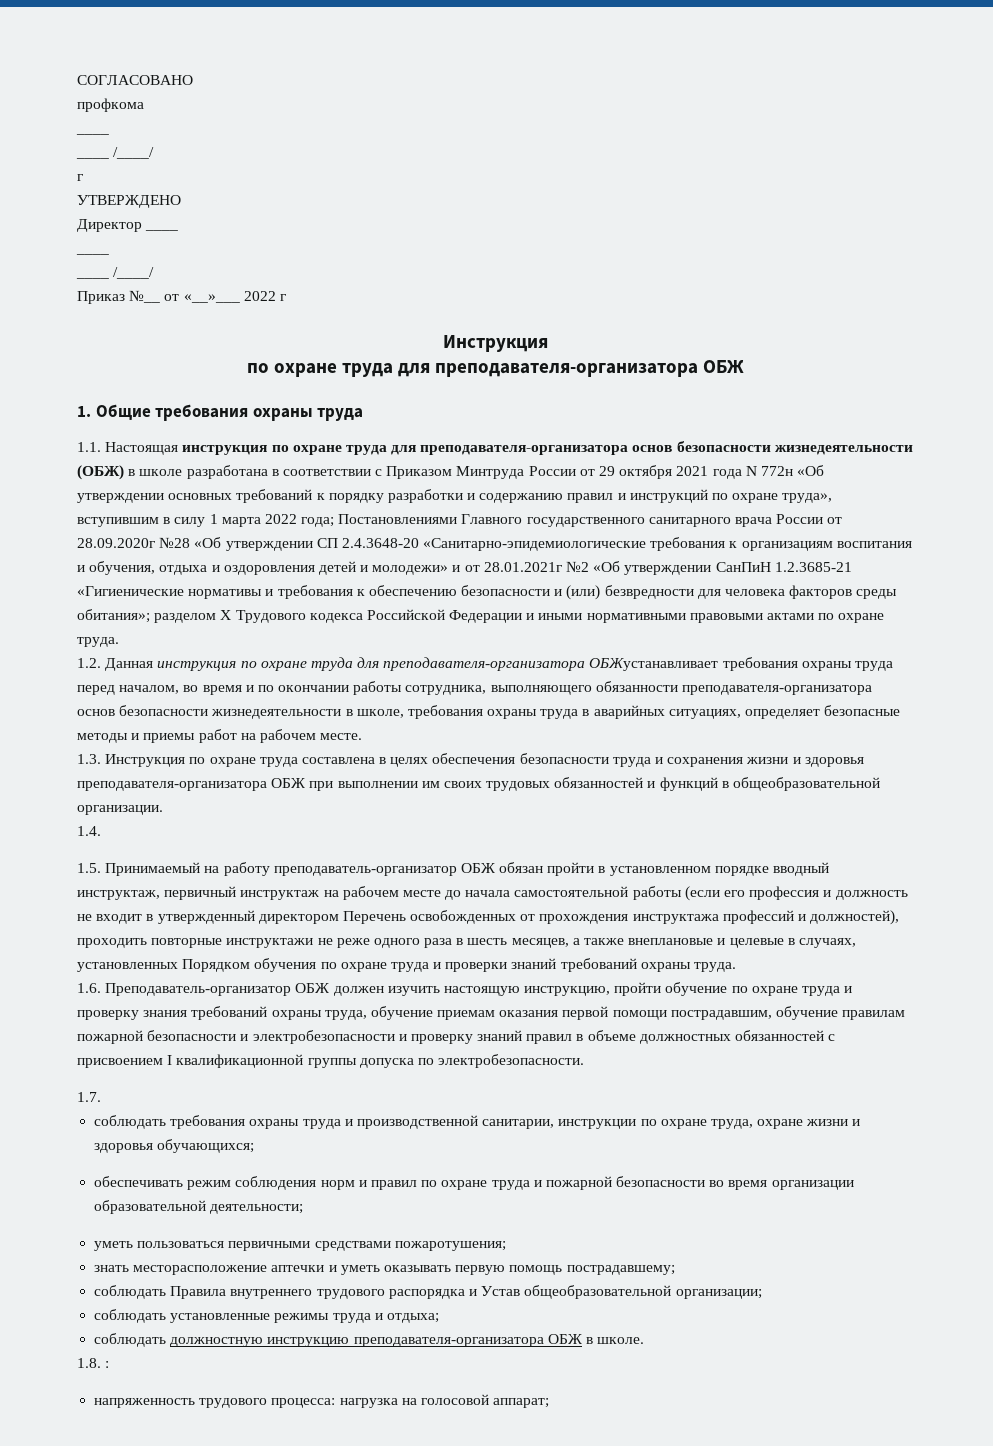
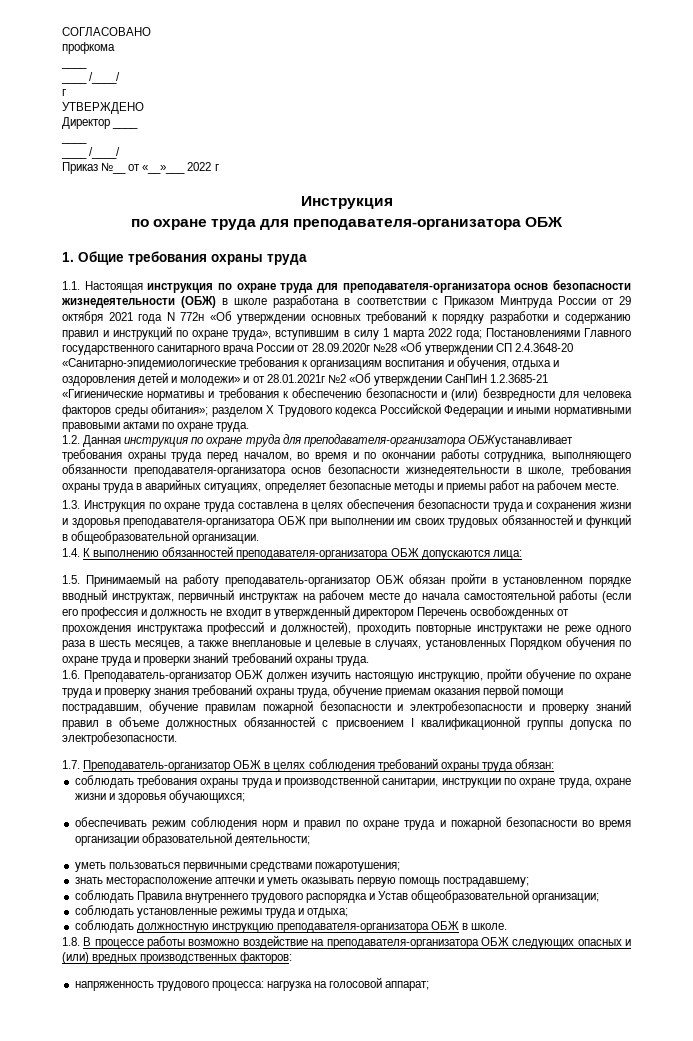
(101, 831) none -> [83,546,522,560] К выполнению обязанностей преподавателя-организатора ОБЖ допускаются лица:
(101, 1097) none -> [83,758,554,772] Преподаватель-организатор ОБЖ в целях соблюдения требований охраны труда обязан:
[105,1361,110,1368] : -> [83,935,631,949] [62,952,293,964] В процессе работы возможно воздействие на преподавателя-организатора ОБЖ следующих опасных и (или) вредных производственных факторов:

